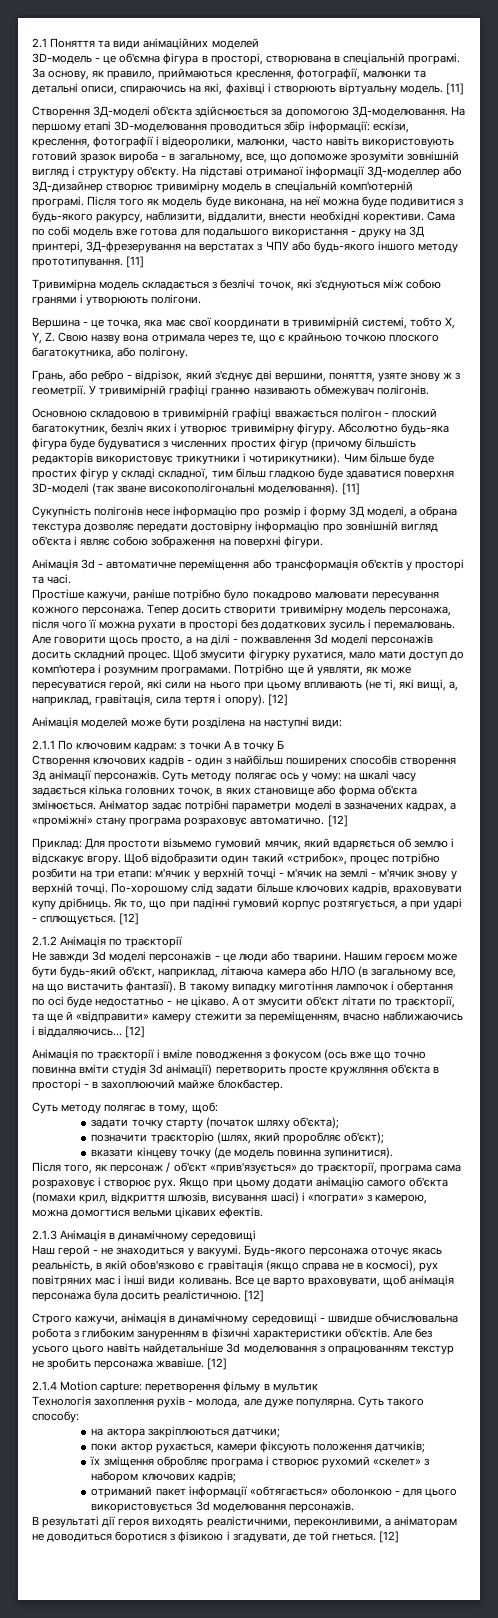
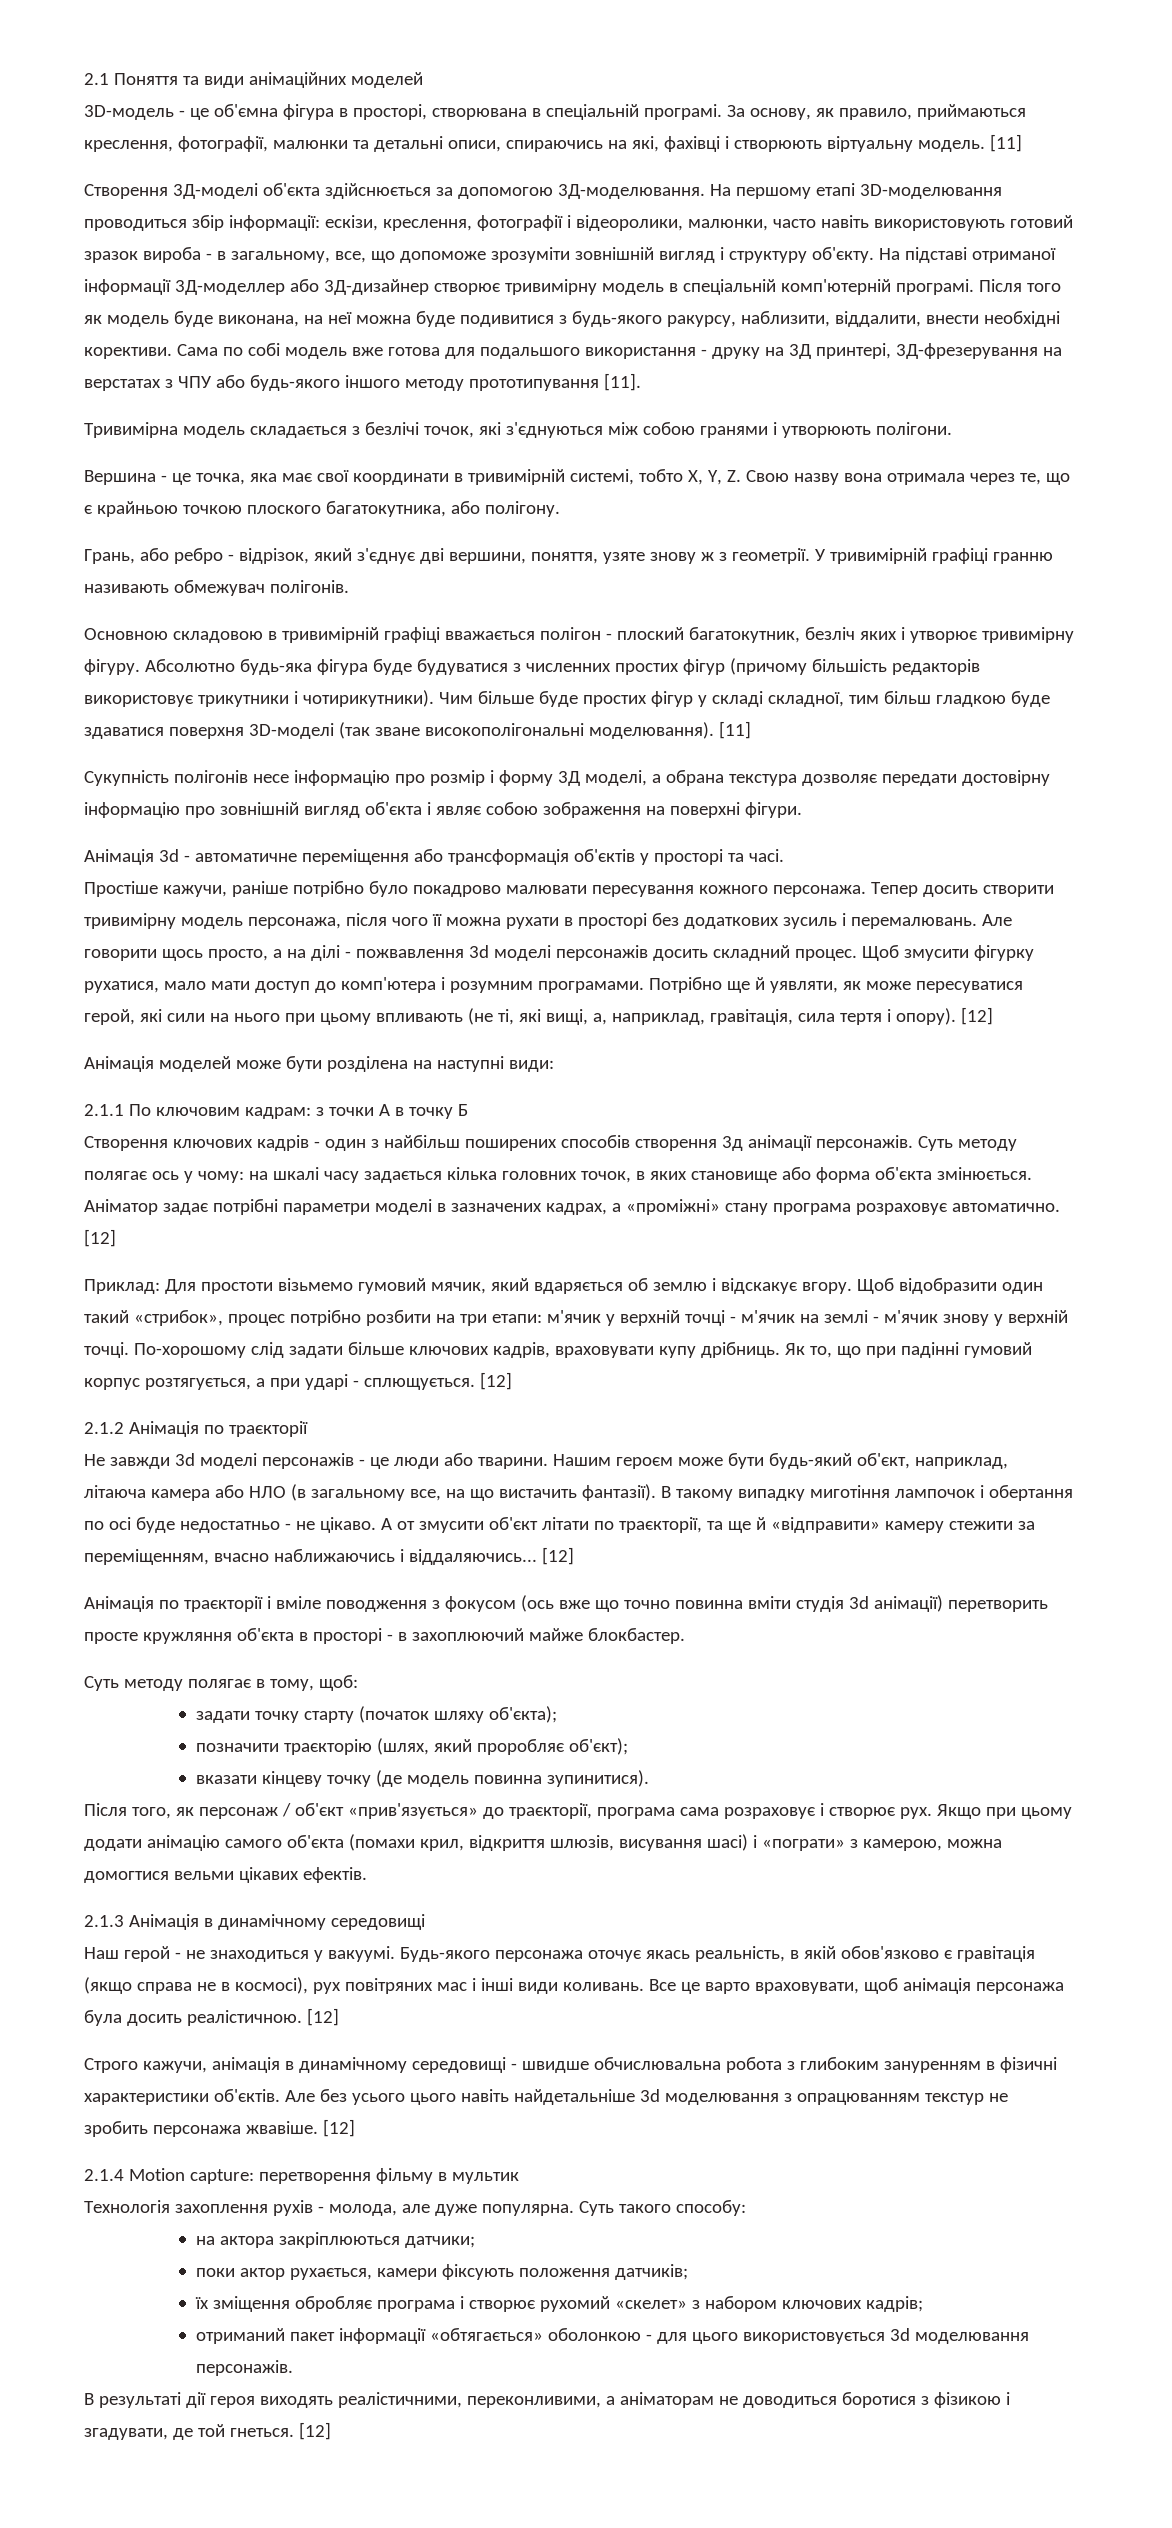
[32,256,145,268] прототипування. [11] -> [468,373,641,391] прототипування [11].

